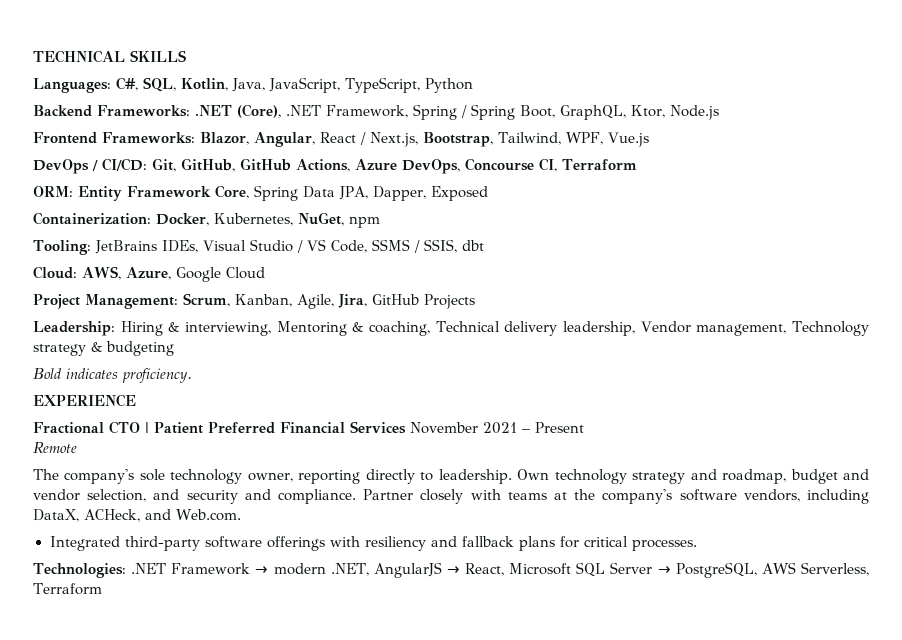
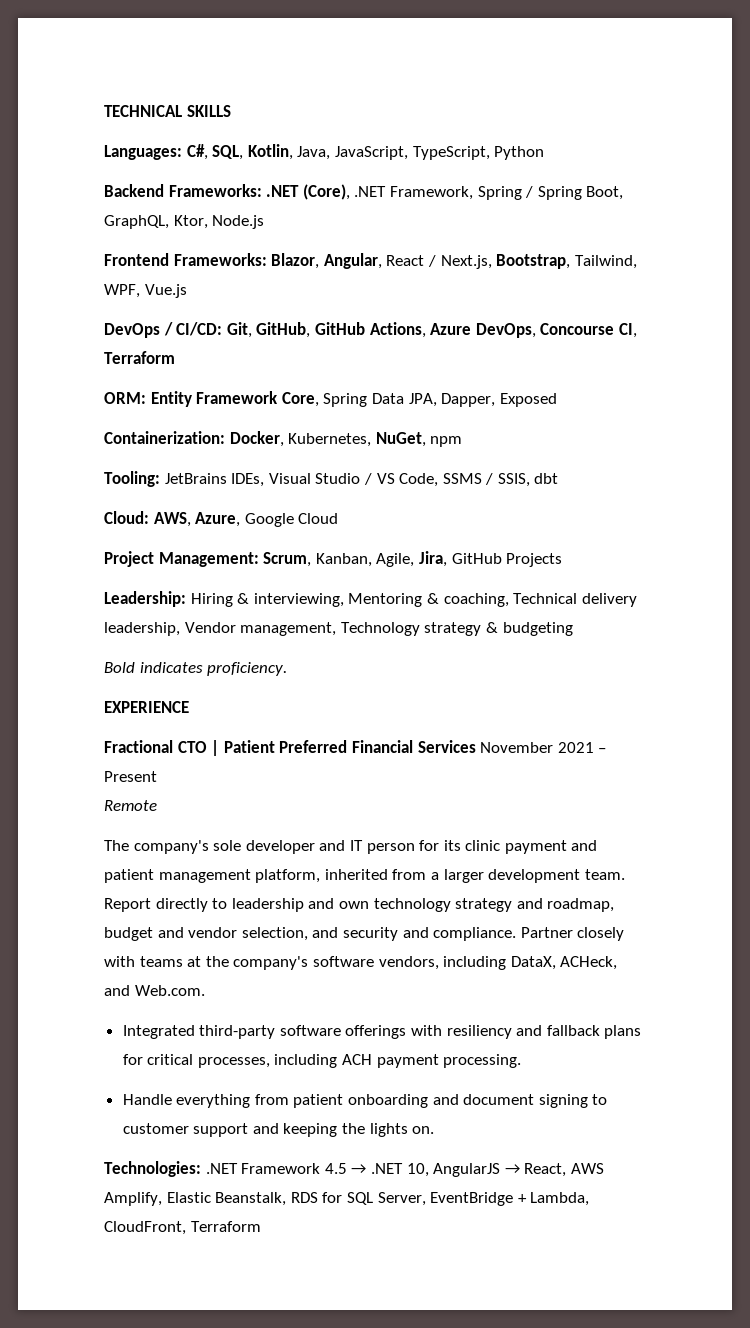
[170,469,550,484] technology owner, reporting directly to leadership. Own -> [245,840,598,854] [104,869,625,883] [104,898,369,912] developer and IT person for its clinic payment and patient management platform, inherited from a larger development team. Report directly to leadership and own
[631,539,697,551] [33,562,869,578] processes. // Technologies: .NET Framework → modern .NET, AngularJS → React, Microsoft SQL Server → PostgreSQL, AWS Serverless, -> [197,1054,522,1068] [122,1094,608,1108] [122,1123,435,1137] [104,1161,604,1177] [104,1192,590,1206] [104,1221,186,1235] processes, including ACH payment processing. // Handle everything from patient onboarding and document signing to customer support and keeping the lights on. // Technologies: .NET Framework 4.5 → .NET 10, AngularJS → React, AWS Amplify, Elastic Beanstalk, RDS for SQL Server, EventBridge + Lambda, CloudFront,

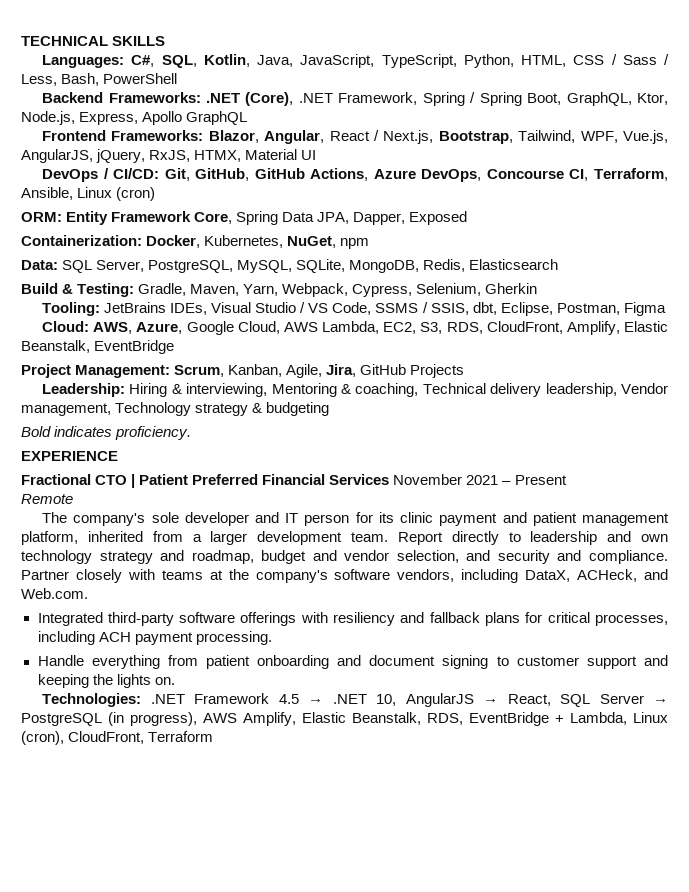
[494,146,545,160] Python -> [463,54,669,68] [21,73,178,86] Python, HTML, CSS / Sass / Less, Bash, PowerShell
[212,215,265,229] Node.js -> [21,111,248,125] Node.js, Express, Apollo GraphQL
[144,284,187,298] Vue.js -> [623,130,668,144] [21,149,317,163] Vue.js, AngularJS, jQuery, RxJS, HTMX, Material UI
[104,351,175,364] Terraform -> [594,168,669,181] [21,187,156,201] Terraform, Ansible, Linux (cron)
(463, 441) none -> [21,259,559,273] [21,283,538,297] // Data: SQL Server, PostgreSQL, MySQL, SQLite, MongoDB, Redis, Elasticsearch // Build & Testing: Gradle, Maven, Yarn, Webpack, Cypress, Selenium, Gherkin
[534,473,559,484] dbt -> [472,302,666,316] dbt, Eclipse, Postman, Figma
[298,513,339,524] Cloud -> [237,321,668,335] [21,340,175,354] Cloud, AWS Lambda, EC2, S3, RDS, CloudFront, Amplify, Elastic Beanstalk, EventBridge
[570,1163,604,1174] [104,1192,426,1206] AWS Amplify, Elastic Beanstalk, RDS for SQL Server, -> [560,694,668,707] [21,712,463,726] SQL Server → PostgreSQL (in progress), AWS Amplify, Elastic Beanstalk, RDS,
(590, 1199) none -> [633,712,668,723] [21,731,64,745] Linux (cron),

